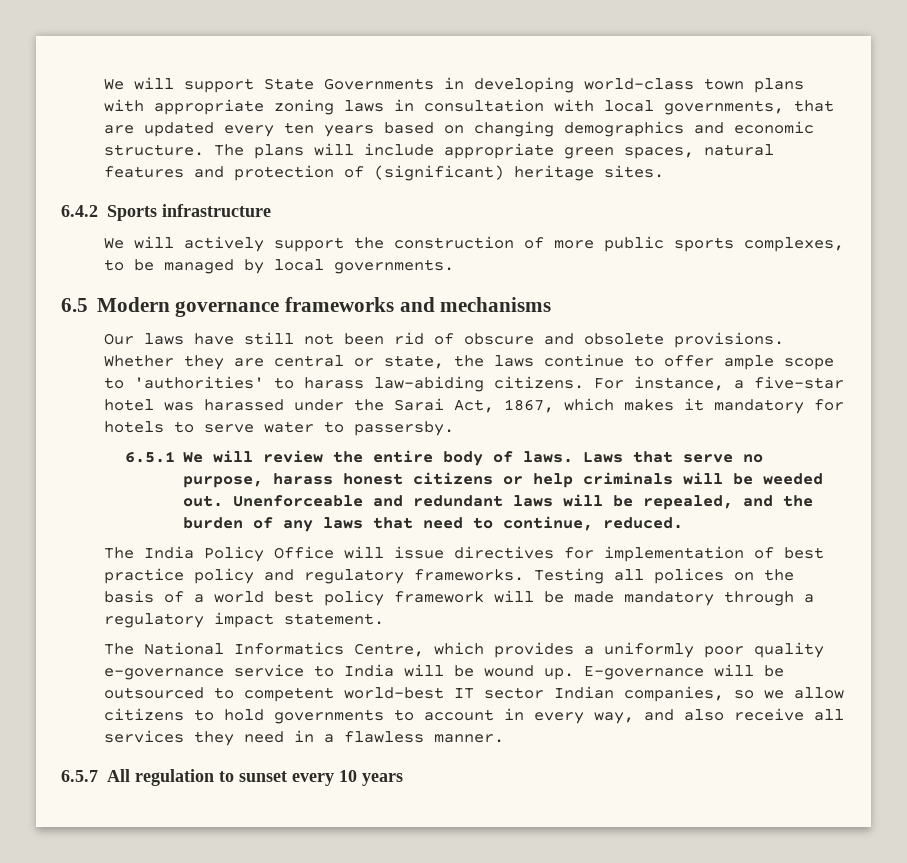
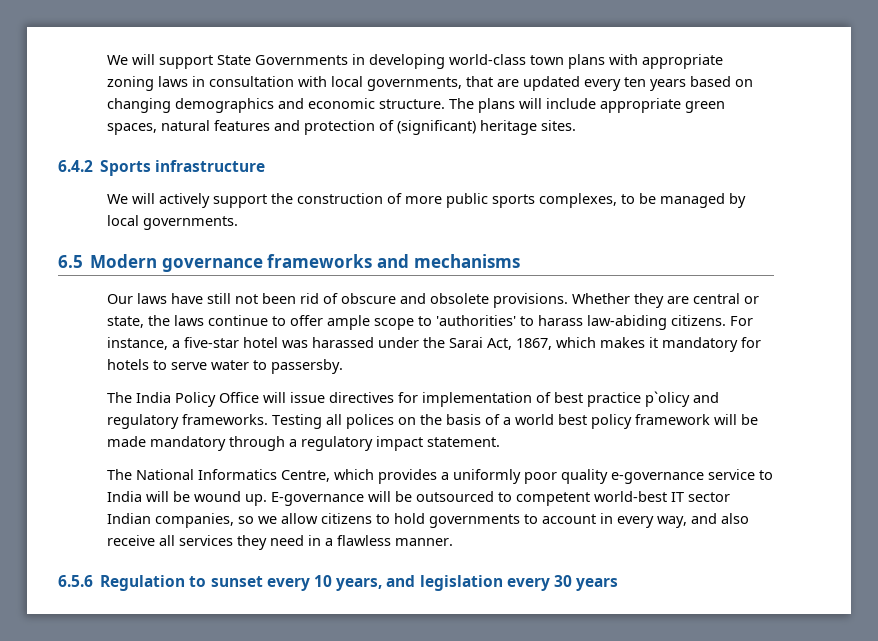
[124,450,764,466] [183,472,824,488] [183,494,814,510] [183,516,684,532] // 6.5.1 We will review the entire body of laws. Laws that serve no purpose, harass honest citizens or help criminals will be weeded out. Unenforceable and redundant laws will be repealed, and the burden of any laws that need to continue, reduced. -> (344, 366) none
[193,568,254,584] policy -> [645,391,691,407] p`olicy
[61,769,214,786] 6.5.7 All regulation -> [58,575,186,591] 6.5.6 Regulation
(357, 776) none -> [336,575,572,591] years, and legislation every 30

